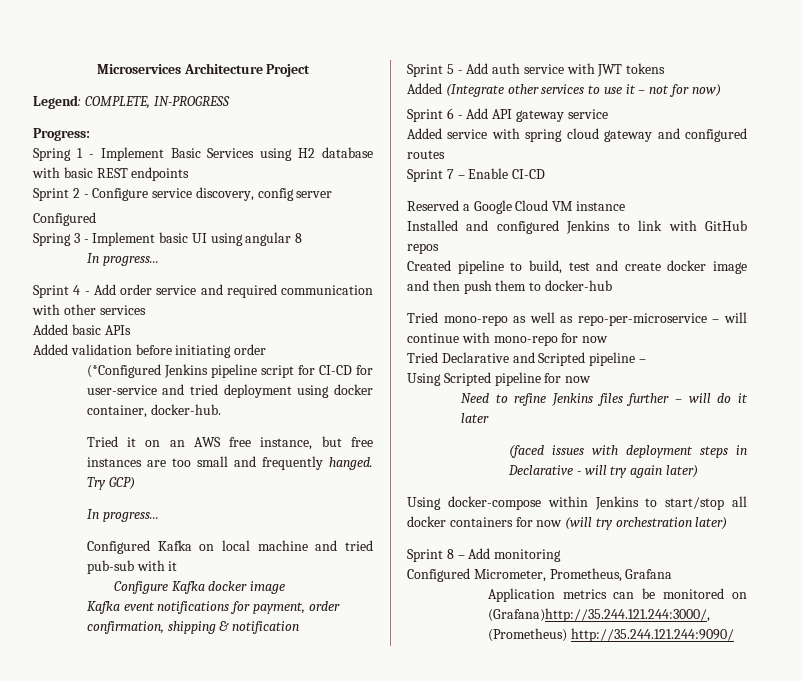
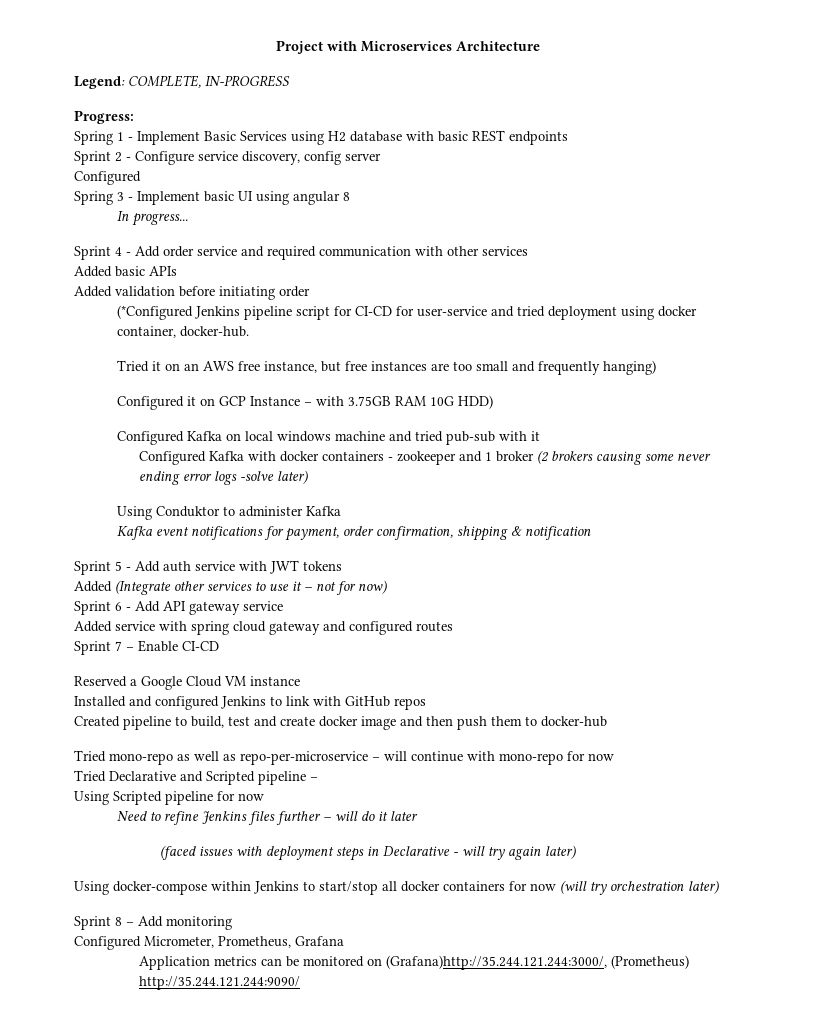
(96, 69) none -> [275,40,357,54] Project with
[266,64,311,77] Project -> (540, 46) none
[329,457,374,470] [86,477,135,490] [86,509,159,522] hanged. Try GCP) // In progress... -> [603,360,657,375] [117,395,494,410] hanging) // Configured it on GCP Instance – with 3.75GB RAM 10G HDD)
(250, 545) none -> [277,431,332,442] windows
[113,581,286,594] Configure Kafka docker image -> [138,450,711,465] [138,470,308,485] [117,506,342,520] Configured Kafka with docker containers - zookeeper and 1 broker (2 brokers causing some never ending error logs -solve later) // Using Conduktor to administer Kafka

